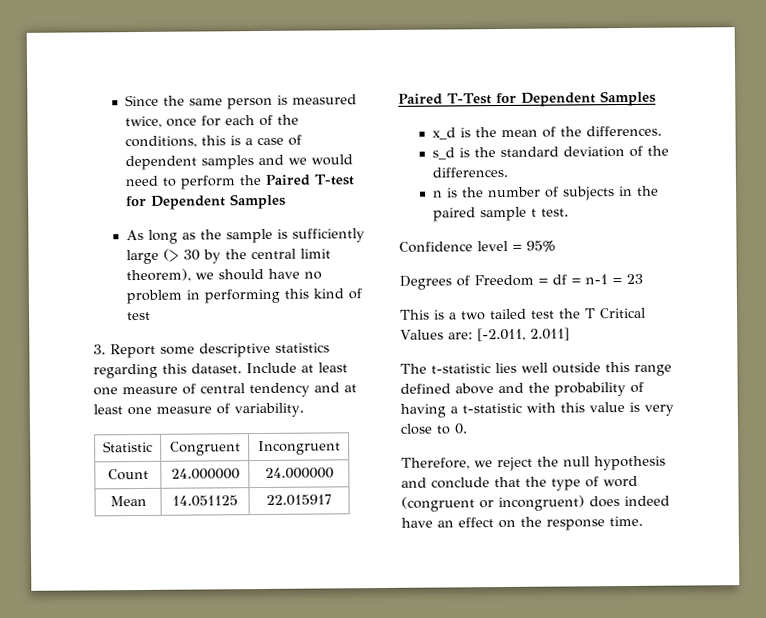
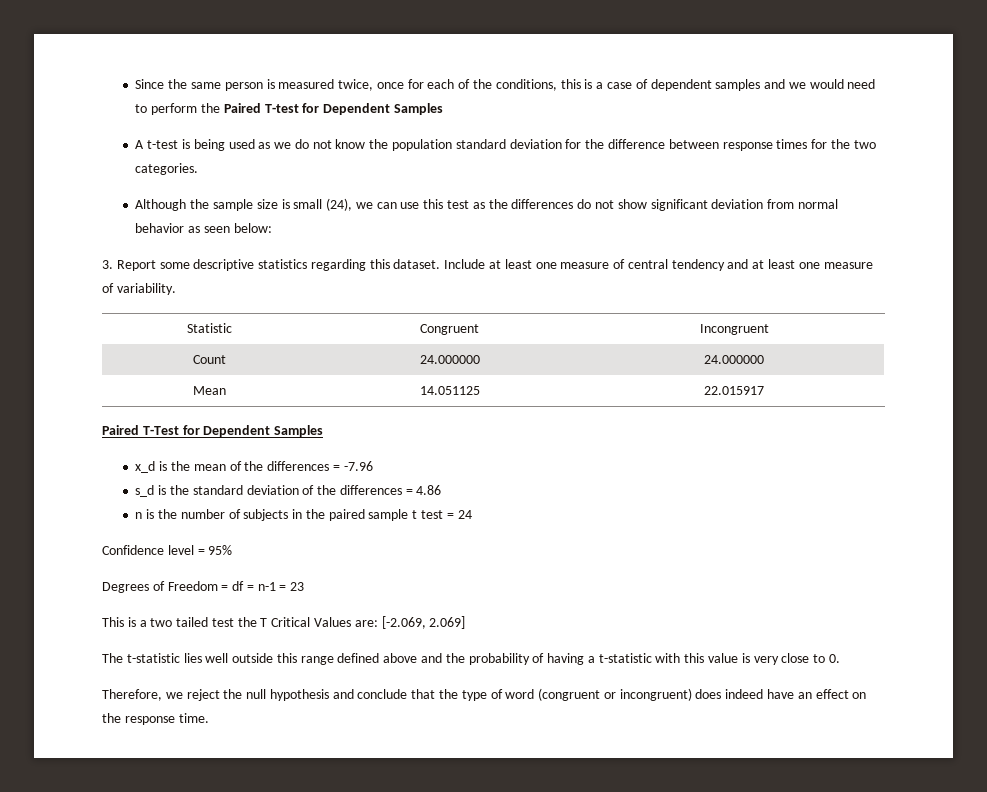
[125,228,365,244] [125,248,331,265] [125,268,322,283] [125,288,362,305] [126,311,151,321] As long as the sample is sufficiently large (> 30 by the central limit theorem), we should have no problem in performing this kind of test -> [135,139,876,151] [135,163,199,175] [135,198,838,211] [135,223,272,233] A t-test is being used as we do not know the population standard deviation for the difference between response times for the two categories. // Although the sample size is small (24), we can use this test as the differences do not show significant deviation from normal behavior as seen below:
[585,125,662,137] differences. -> [267,461,373,471] differences = -7.96
[431,166,508,178] differences. -> [339,485,442,495] differences = 4.86
[540,208,569,217] test. -> [421,510,472,519] test = 24
[476,327,570,342] [-2.011, 2.011] -> [381,616,466,629] [-2.069, 2.069]

